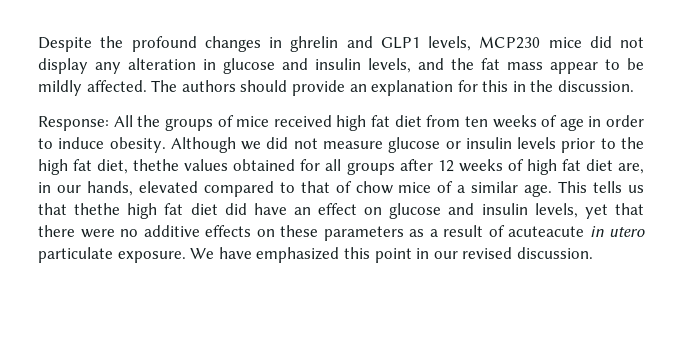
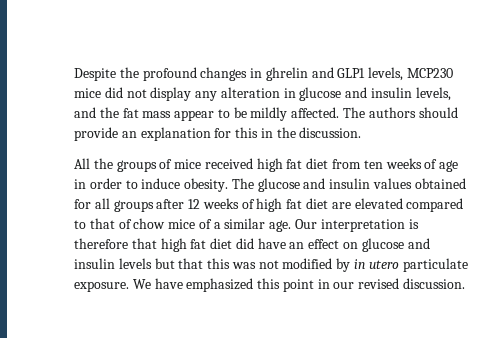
[38,116,109,131] Response: -> (362, 132) none
[170,137,645,153] [38,159,180,175] Although we did not measure glucose or insulin levels prior to the high fat diet, thethe -> [231,178,371,192] The glucose and insulin
[618,163,644,174] [38,181,133,196] are, in our hands, -> [331,202,351,209] are
[558,181,644,193] [38,203,121,215] This tells us that thethe -> [295,219,419,232] [74,238,157,249] Our interpretation is therefore that
[534,203,644,219] [38,225,584,241] levels, yet that there were no additive effects on these parameters as a result of acuteacute -> [118,258,351,272] levels but that this was not modified by

